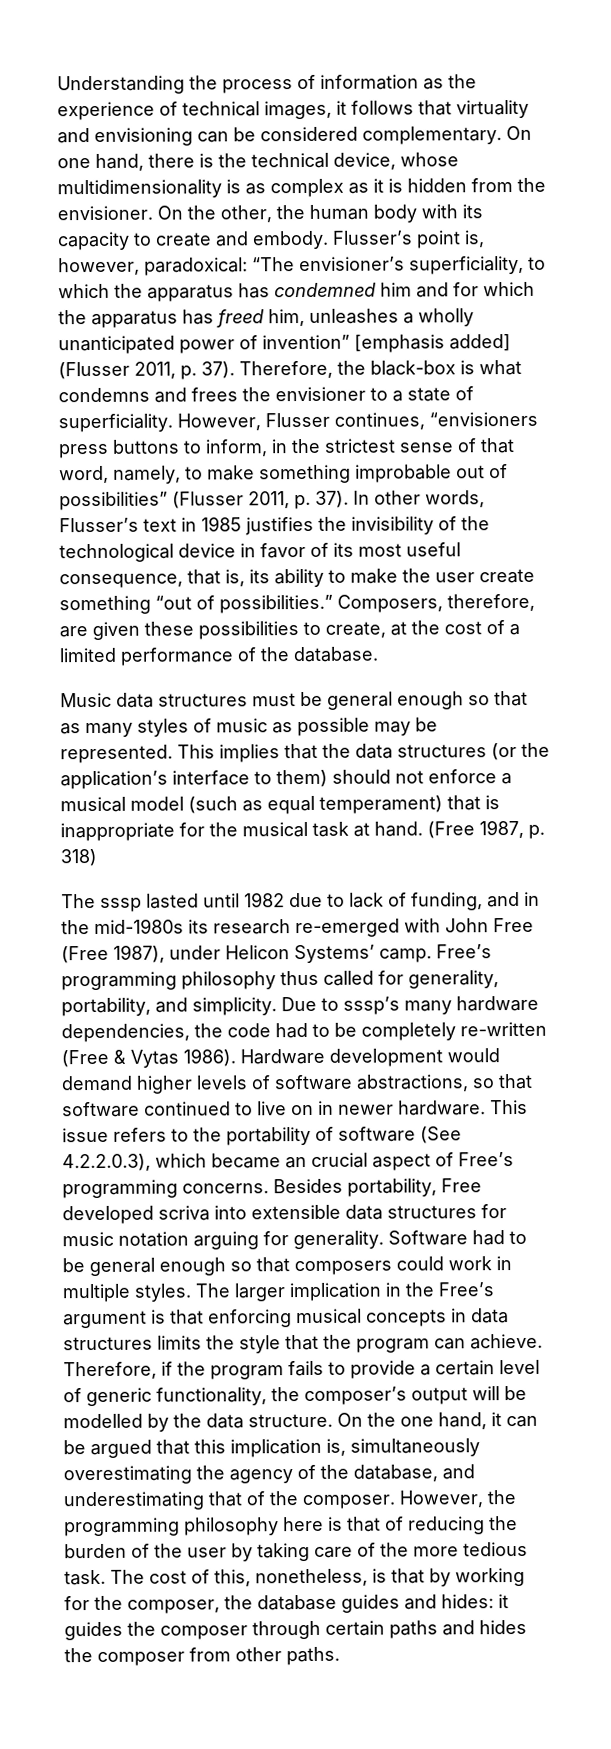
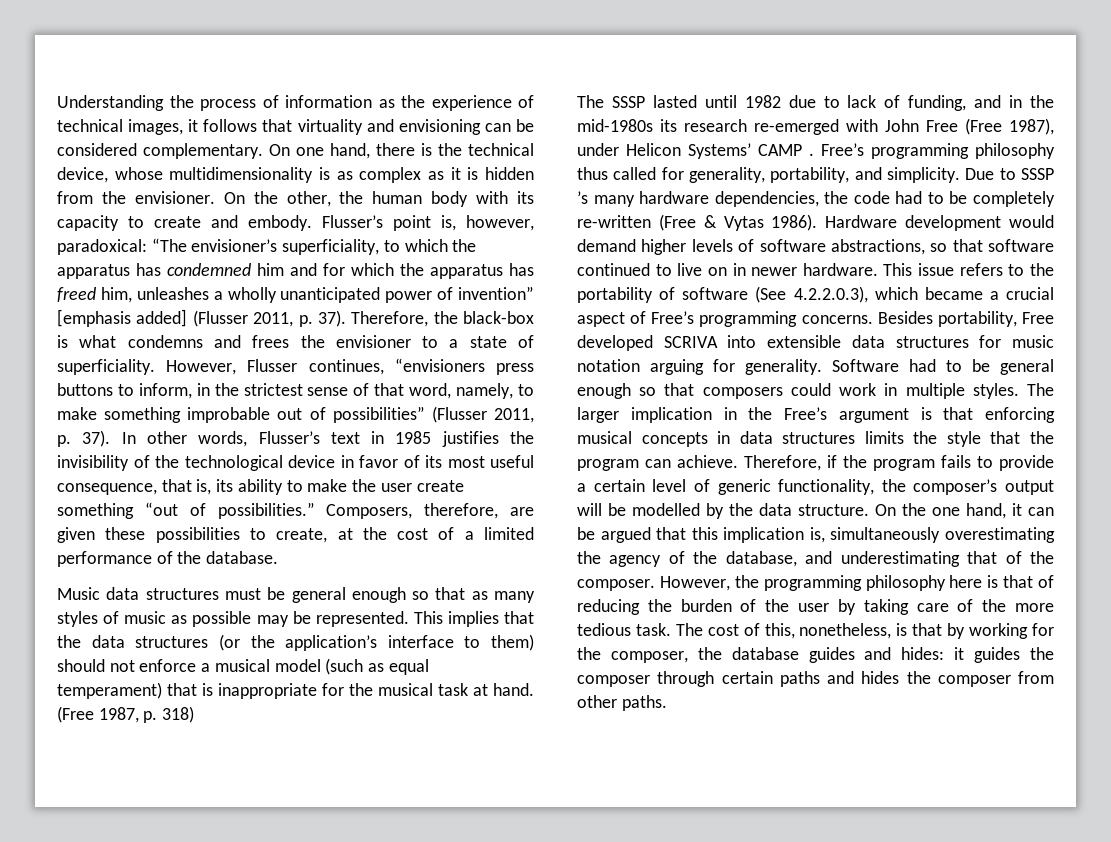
[100,897,142,912] sssp -> [611,96,645,108] SSSP
[379,948,432,963] camp. -> [758,144,814,156] CAMP .
[343,996,400,1015] sssp’s -> [1021,168,1054,180] [577,191,588,204] SSSP ’s
[285,1156,307,1169] an -> [989,291,999,300] a
[158,1205,210,1221] scriva -> [663,336,718,348] SCRIVA

